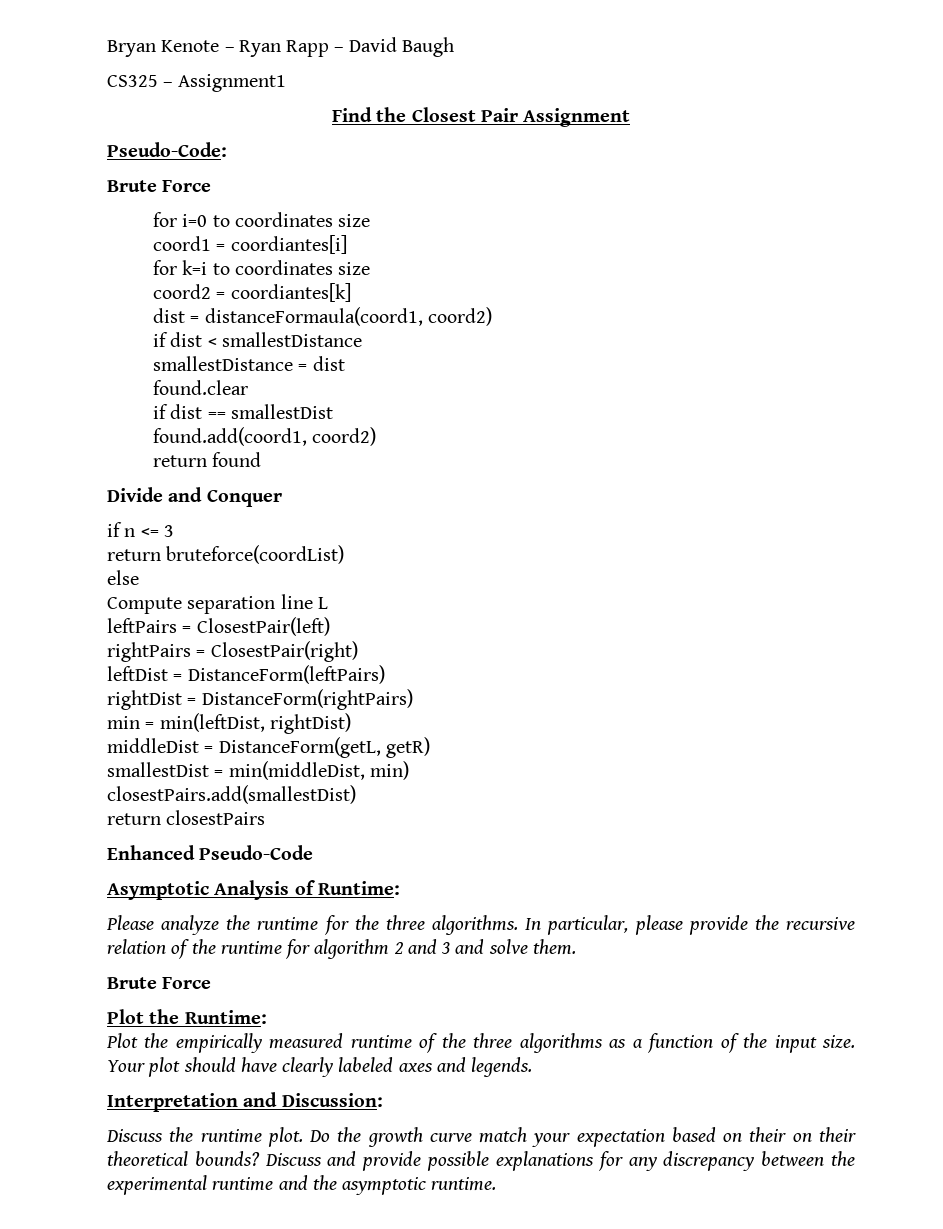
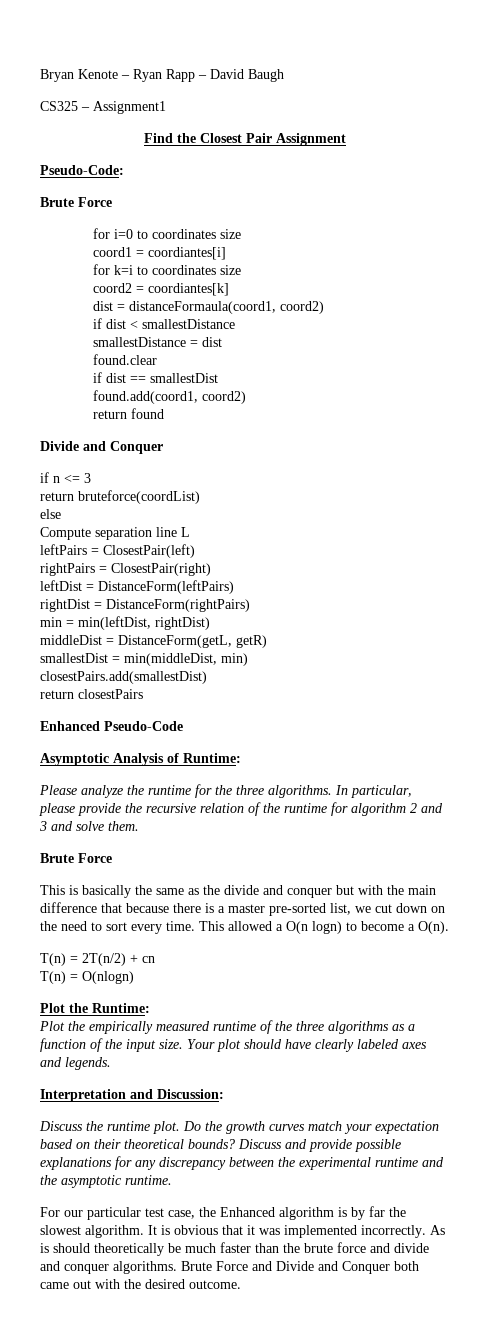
(212, 983) none -> [40,885,436,898] [40,902,445,916] [40,921,449,934] [40,953,155,966] [40,971,134,984] // This is basically the same as the divide and conquer but with the main difference that because there is a master pre-sorted list, we cut down on the need to sort every time. This allowed a O(n logn) to become a O(n). // T(n) = 2T(n/2) + cn // T(n) = O(nlogn)
[429,1133,472,1142] curve -> [269,1124,305,1131] curves
[792,1127,856,1142] on their -> (121, 1144) none
(497, 1184) none -> [40,1206,406,1220] [40,1225,445,1238] [40,1242,429,1256] [40,1261,419,1274] [40,1279,241,1289] // For our particular test case, the Enhanced algorithm is by far the slowest algorithm. It is obvious that it was implemented incorrectly. As is should theoretically be much faster than the brute force and divide and conquer algorithms. Brute Force and Divide and Conquer both came out with the desired outcome.

